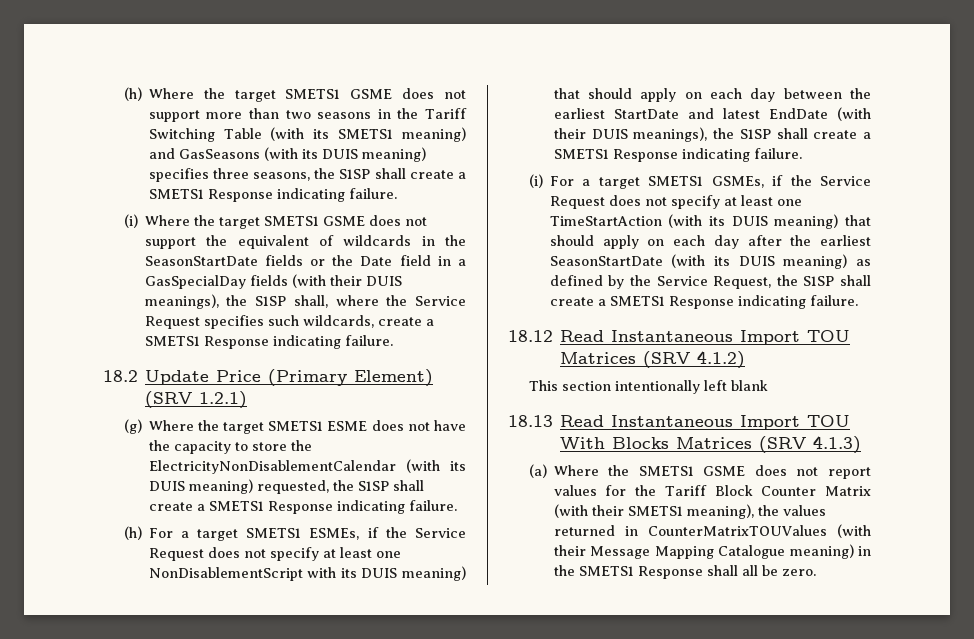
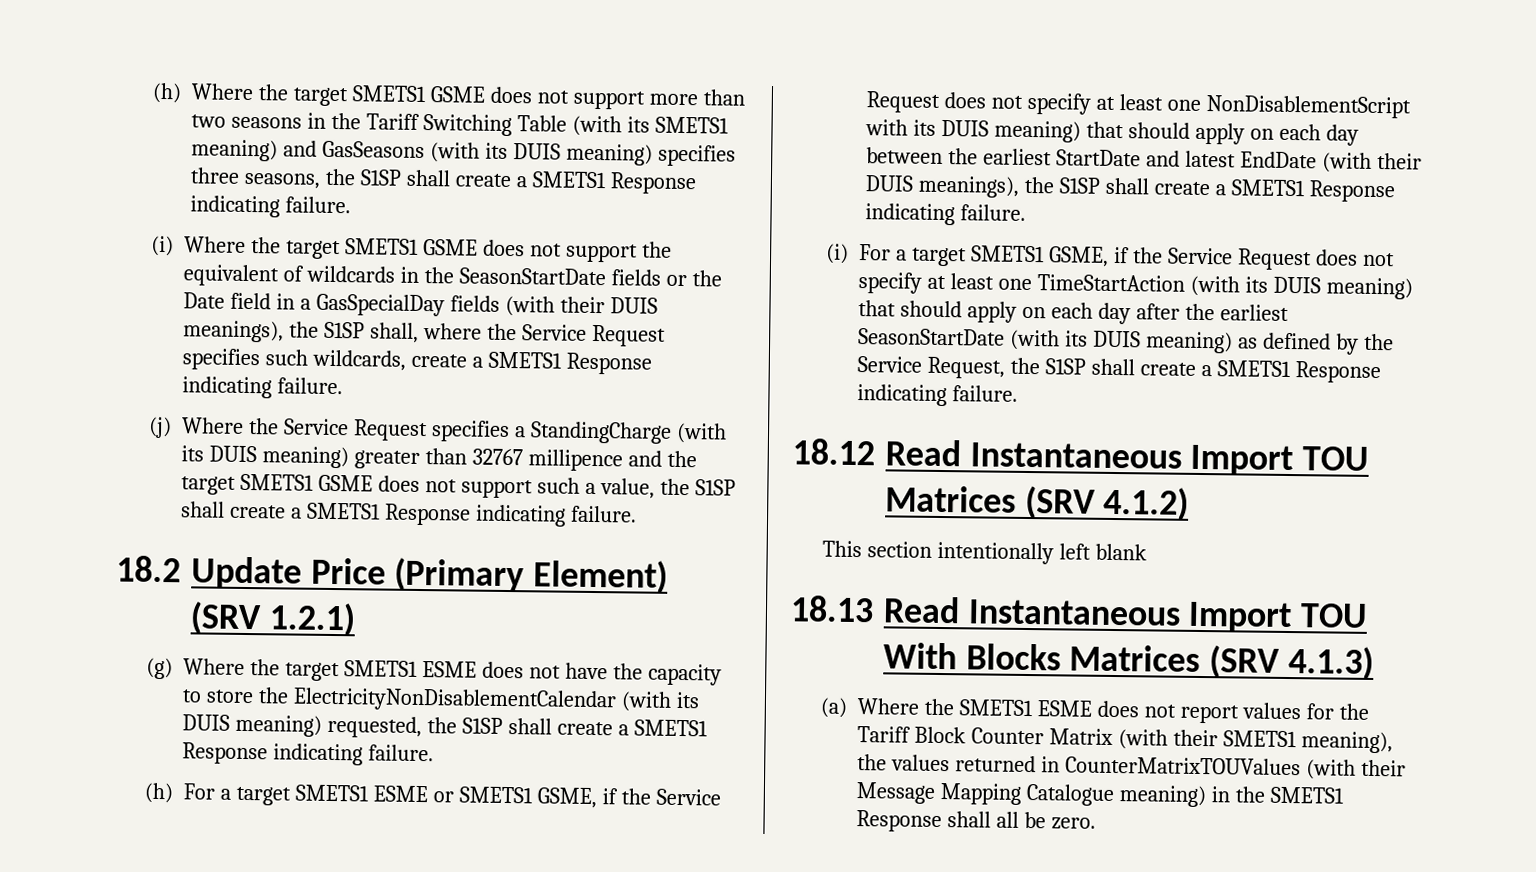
(393, 340) none -> [148,416,727,444] [181,445,697,472] [181,473,736,499] [181,501,637,527] // (j) Where the Service Request specifies a StandingCharge (with its DUIS meaning) greater than 32767 millipence and the target SMETS1 GSME does not support such a value, the S1SP shall create a SMETS1 Response indicating failure.
[309,528,360,540] ESMEs, -> [372,785,597,809] ESME or SMETS1 GSME,
[711,176,764,188] GSMEs, -> [1047,246,1109,267] GSME,
[703,466,746,476] GSME -> [1036,700,1092,717] ESME

